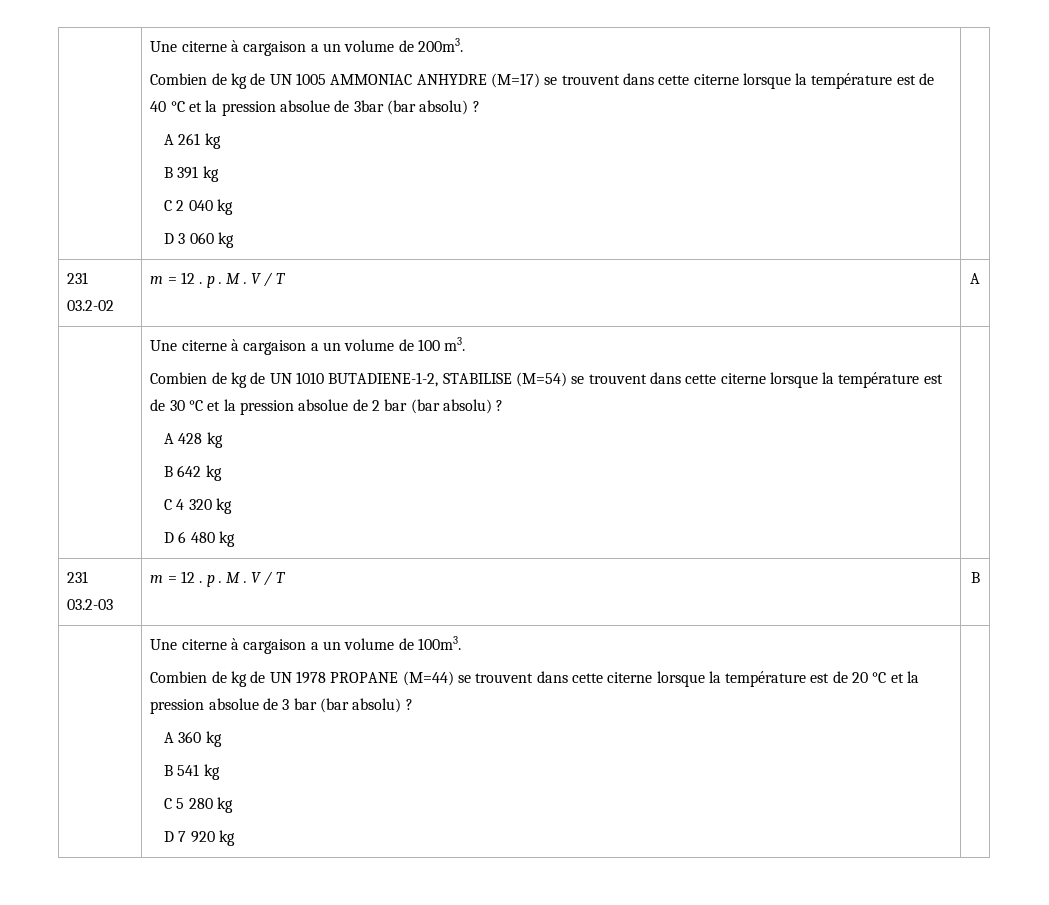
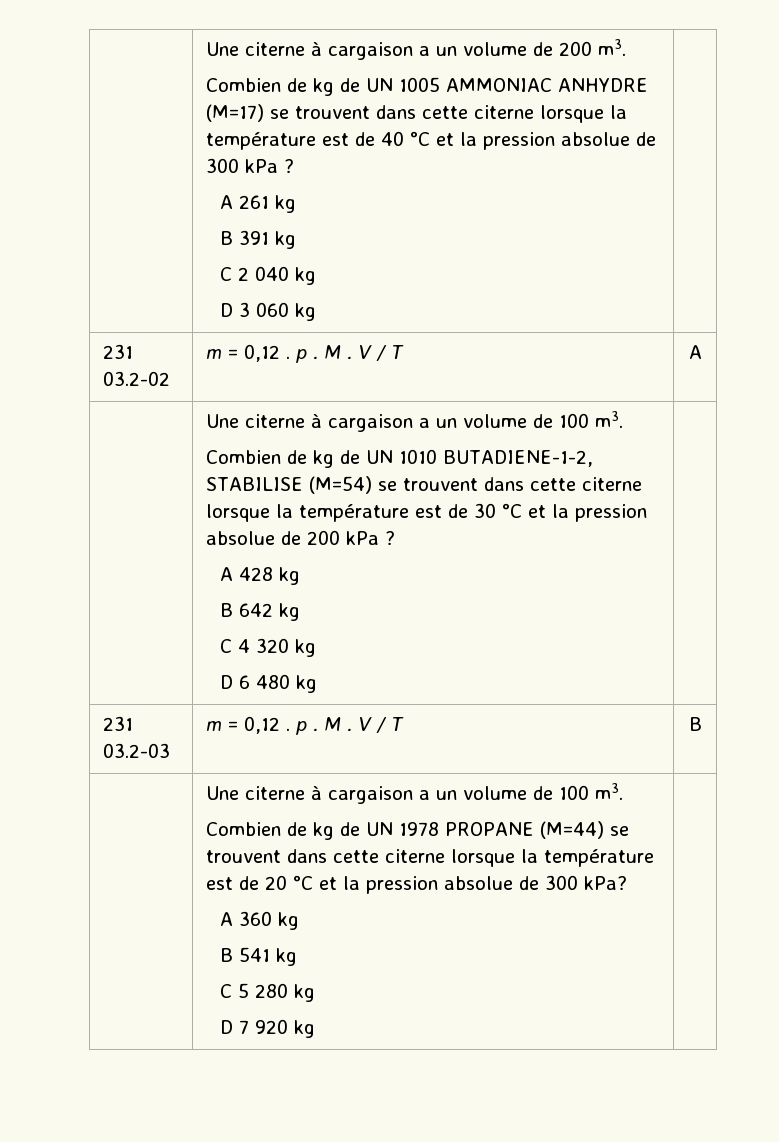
[150,38,463,56] | Une citerne à cargaison a un volume de 200m3. -> [206,39,627,60] | Une citerne à cargaison a un volume de 200 m3.
[353,100,469,115] 3bar (bar absolu) -> [206,158,279,173] 300 kPa
[181,272,196,284] 12 -> [244,344,281,362] 0,12
[371,399,492,414] 2 bar (bar absolu) -> [307,530,380,545] 200 kPa
[181,571,196,583] 12 -> [244,716,281,734] 0,12
[417,636,461,650] 100m3. -> [559,783,624,800] 100 m3.
[282,698,413,713] 3 bar (bar absolu) ? -> [545,875,628,890] 300 kPa?

